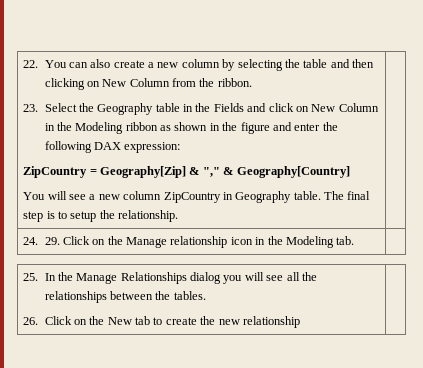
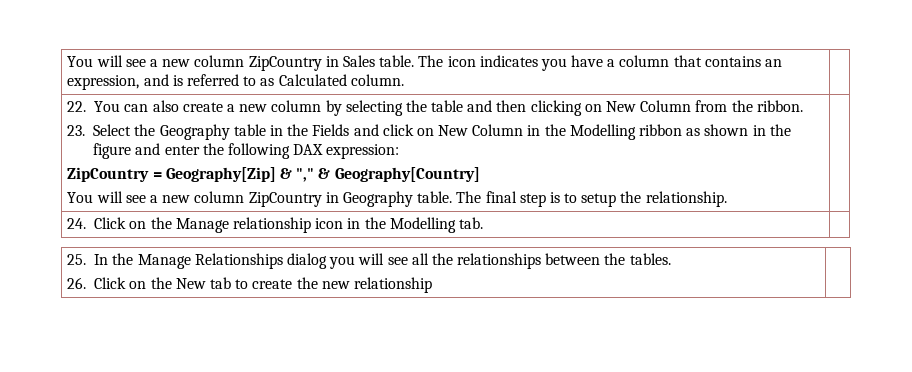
(23, 64) none -> [67,55,782,71] [67,74,404,90] You will see a new column ZipCountry in Sales table. The icon indicates you have a column that contains an expression, and is referred to as Calculated column. | //
[75,122,124,134] Modeling -> [569,124,636,140] Modelling
[44,237,60,245] 29. -> (87, 223) none
[285,236,334,248] Modeling -> [389,217,456,233] Modelling

